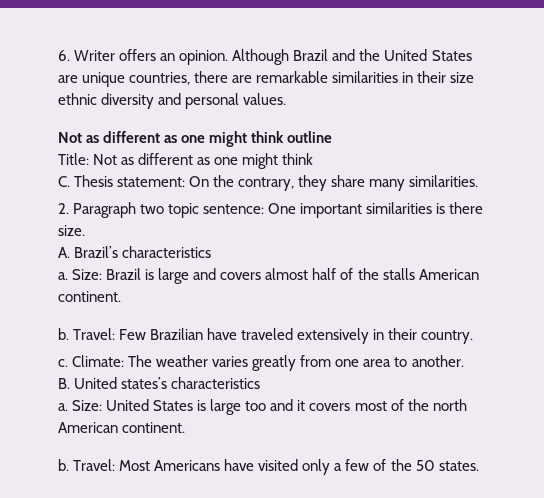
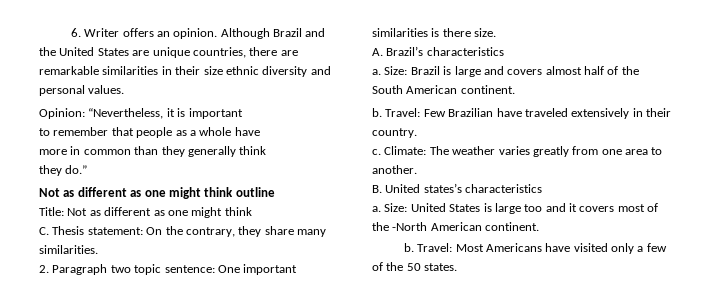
(287, 99) none -> [39,108,243,119] [39,127,260,138] [39,146,267,157] [39,165,88,176] // Opinion: “Nevertheless, it is important // to remember that people as a whole have // more in common than they generally think // they do.”
[382,268,415,280] stalls -> [372,85,403,94] South
[432,399,467,411] north -> [392,222,428,231] -North

